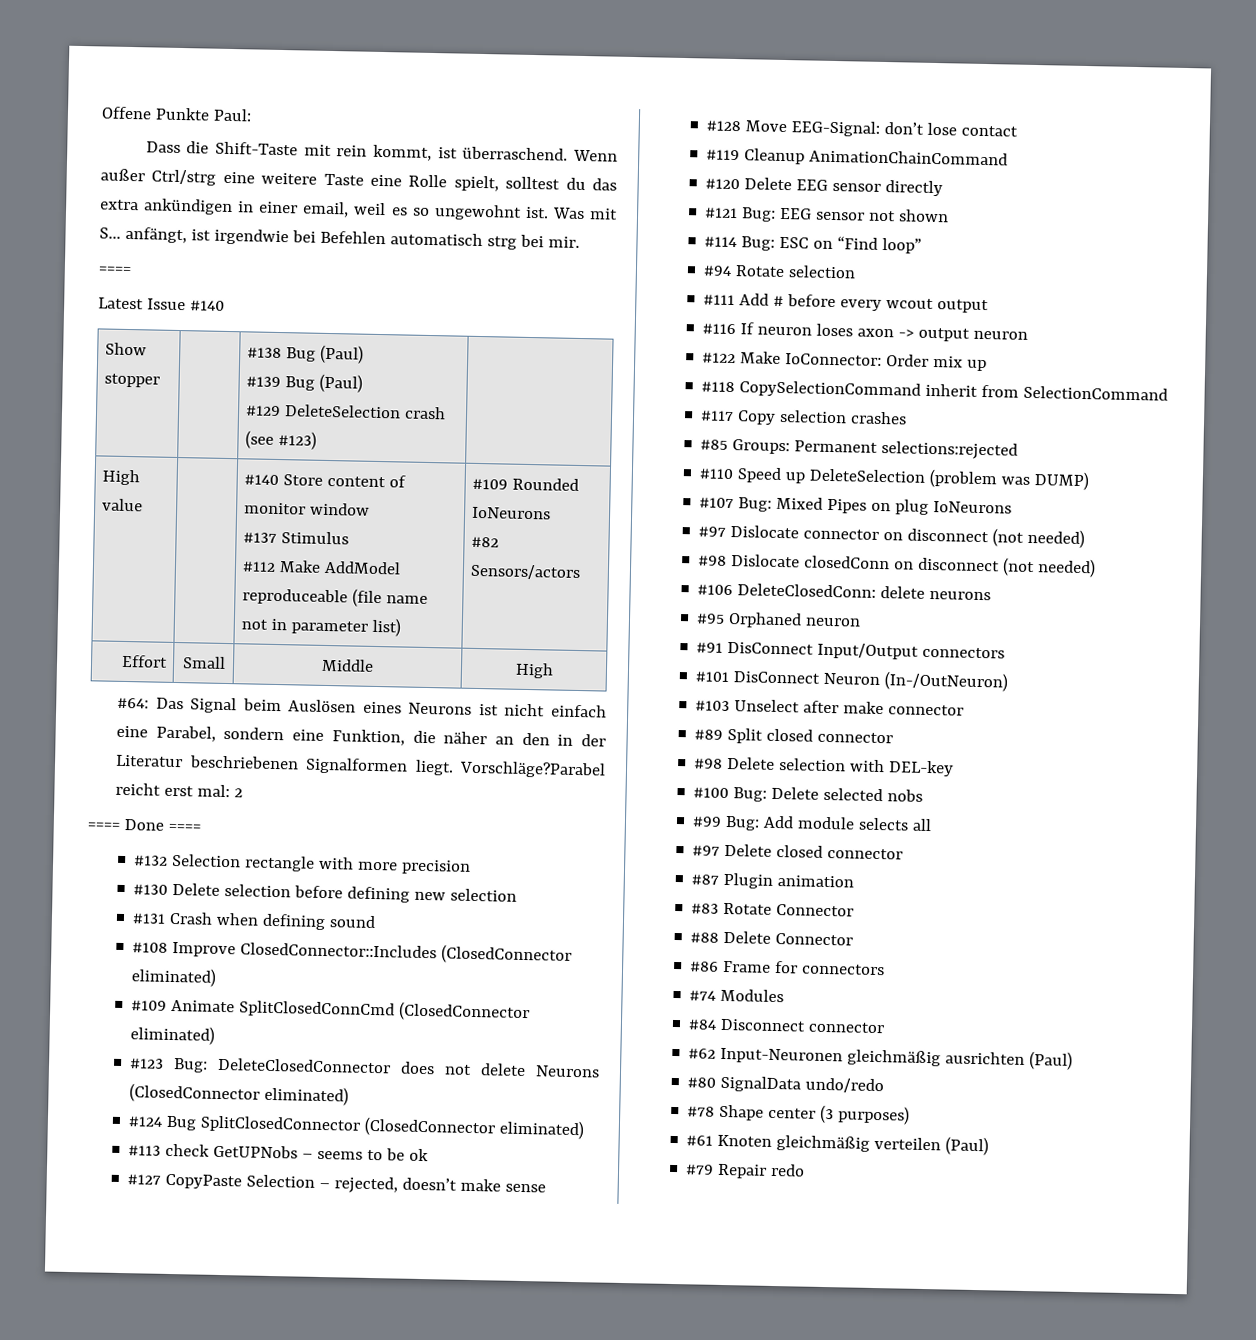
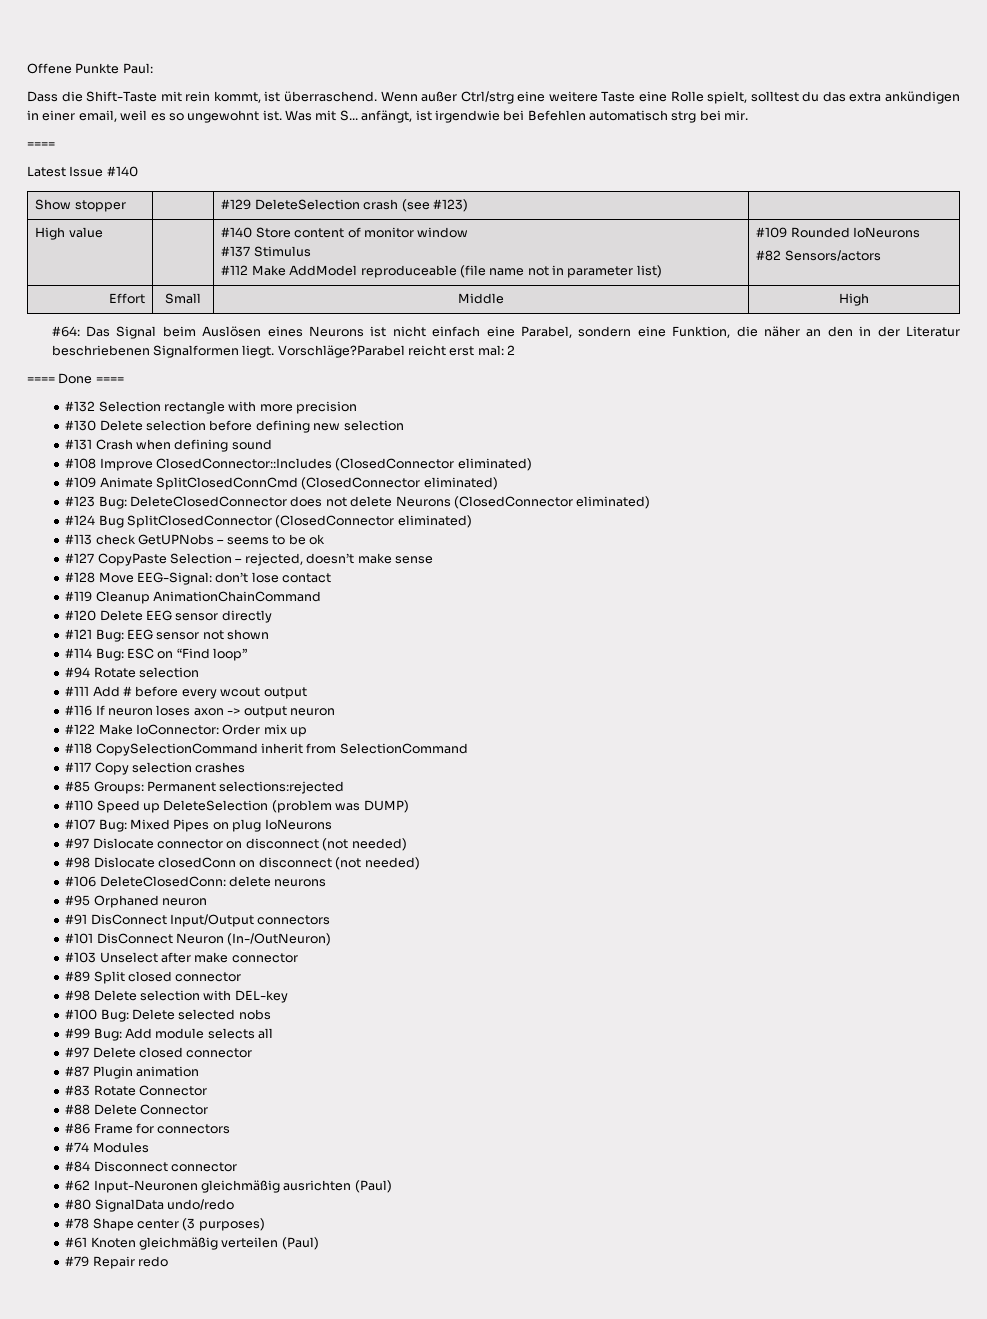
[247,344,365,364] [246,373,364,393] #138 Bug (Paul) // #139 Bug (Paul) // -> (126, 206) none

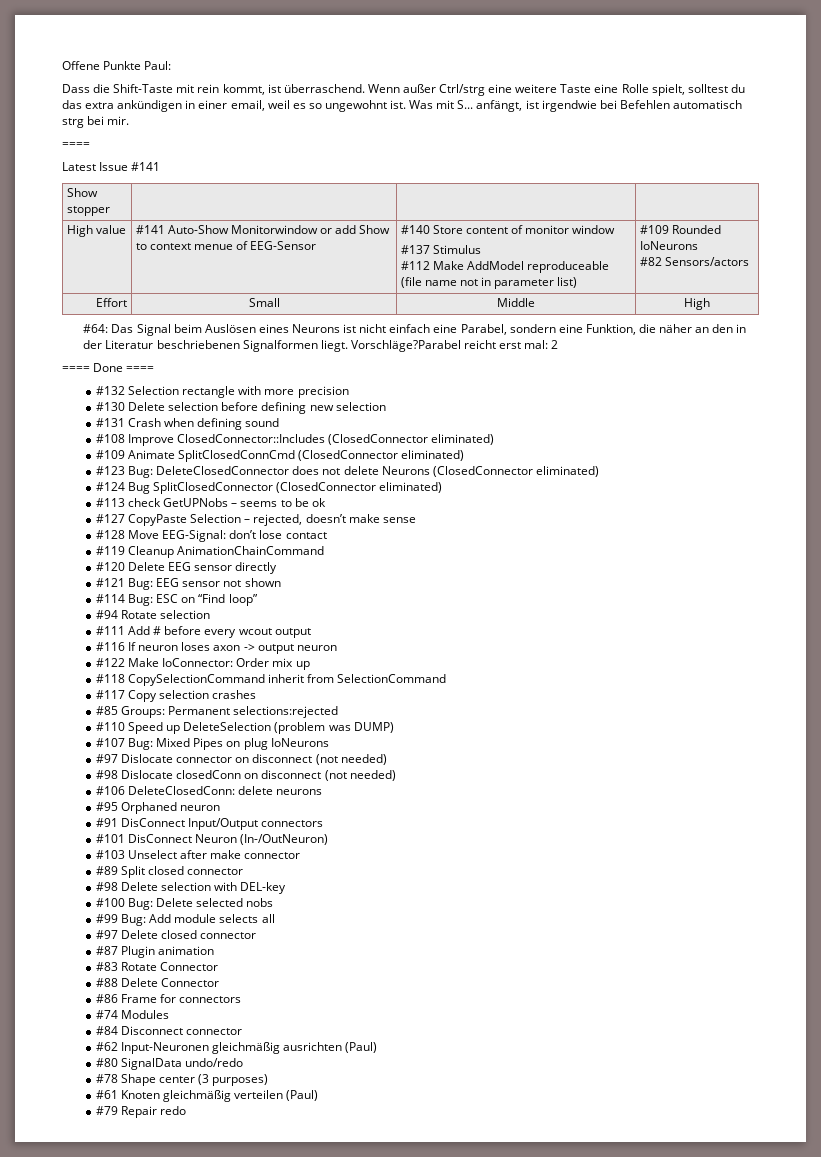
[106,166,138,177] #140 -> [131,162,161,171] #141
[221,199,468,212] [35,227,103,240] #129 DeleteSelection crash (see #123) | // High value | -> [66,225,126,237] [135,225,391,234] [135,241,317,250] | // High value | #141 Auto-Show Monitorwindow or add Show to context menue of EEG-Sensor

